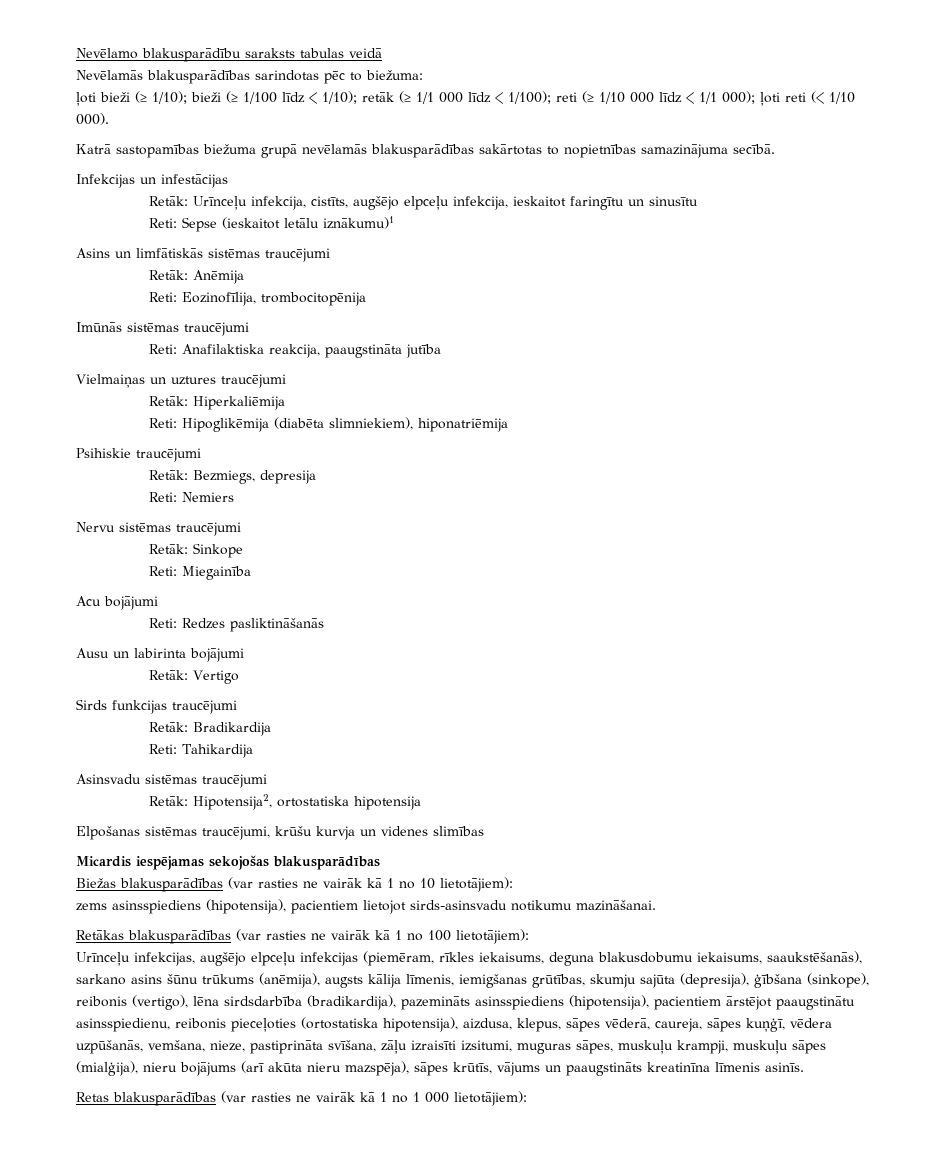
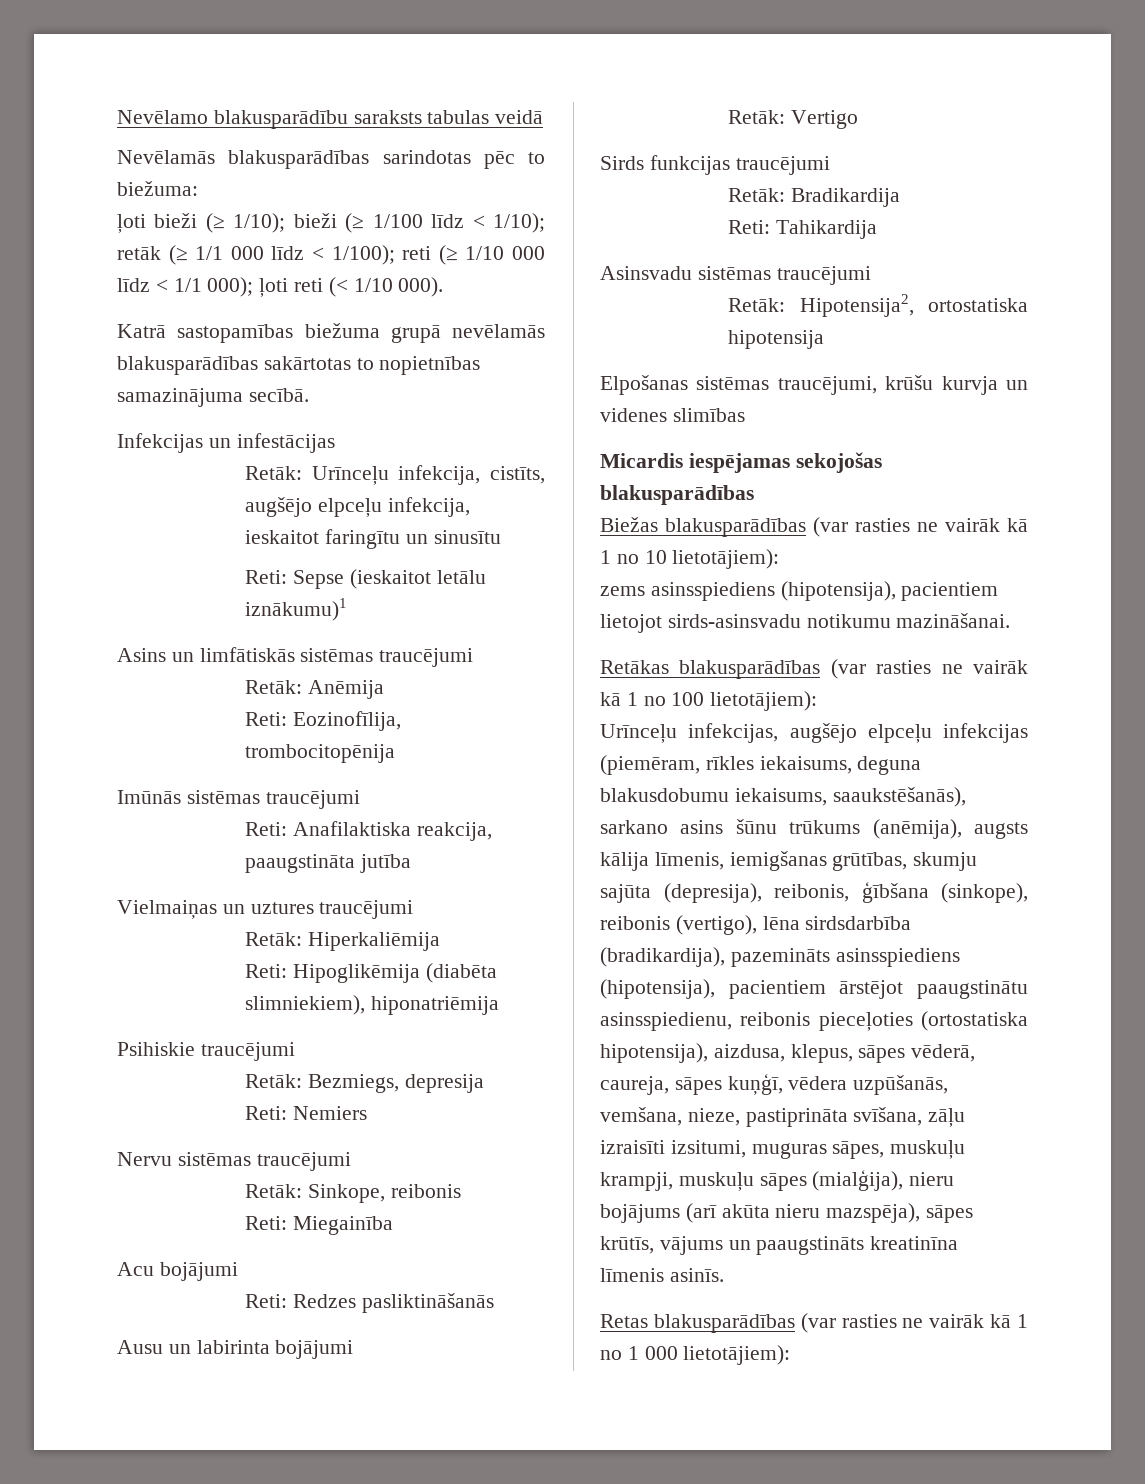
[193,543,244,558] Sinkope -> [308,1184,462,1203] Sinkope, reibonis
(749, 980) none -> [774,884,849,902] reibonis,

